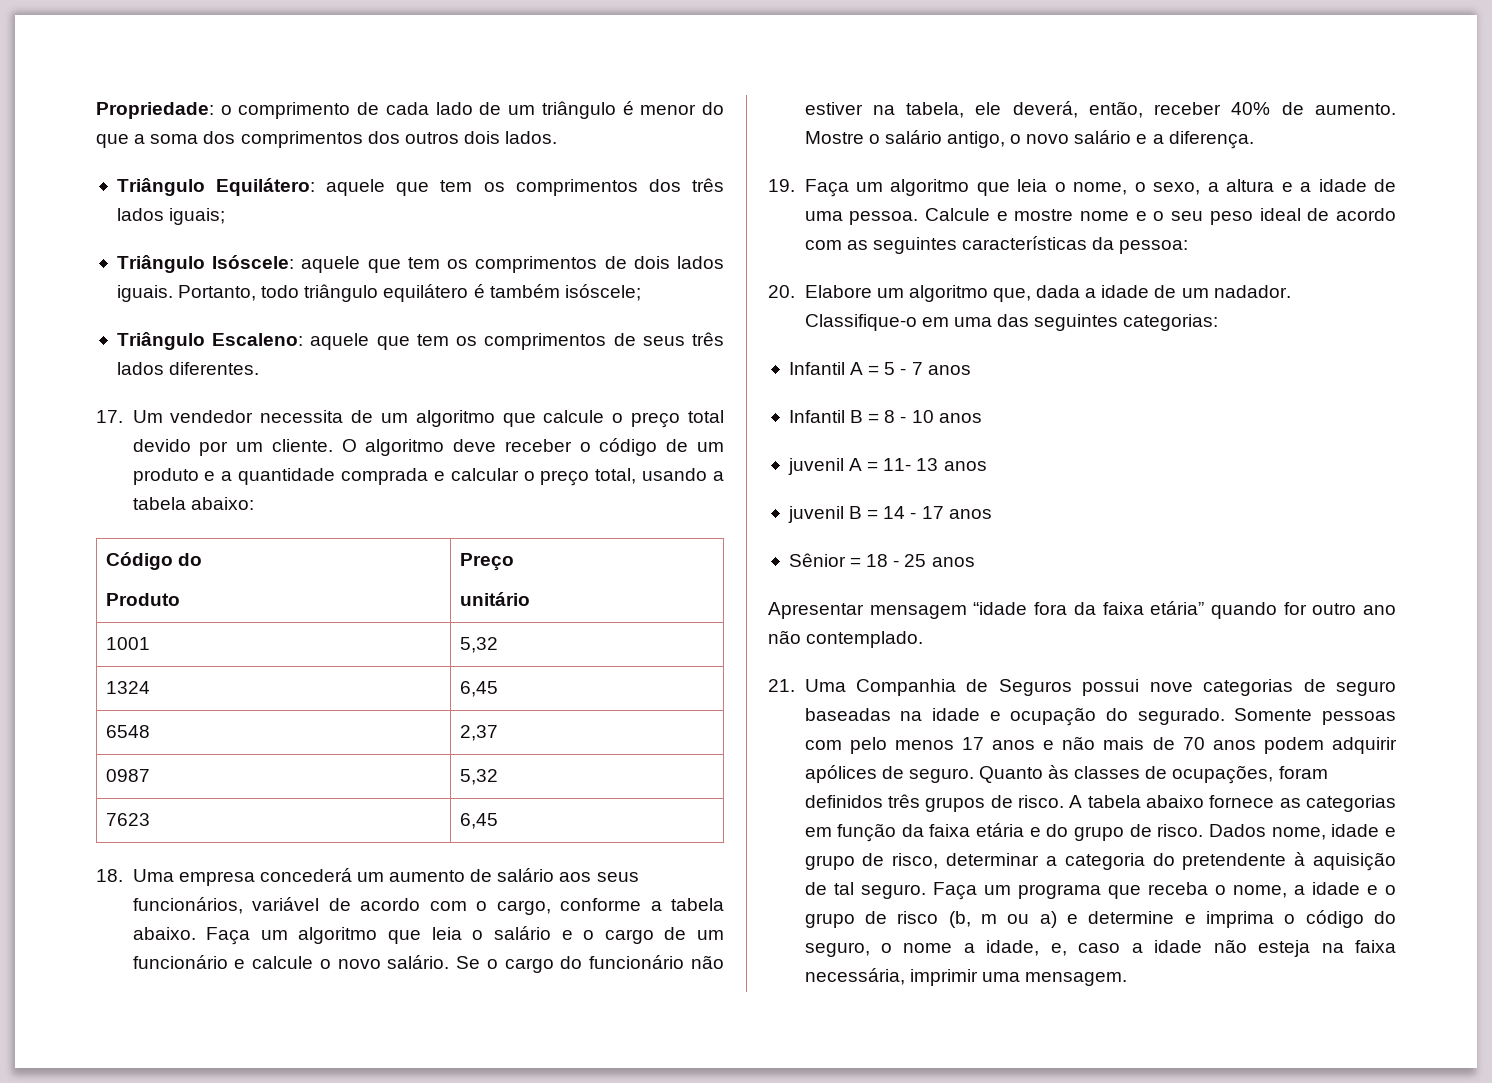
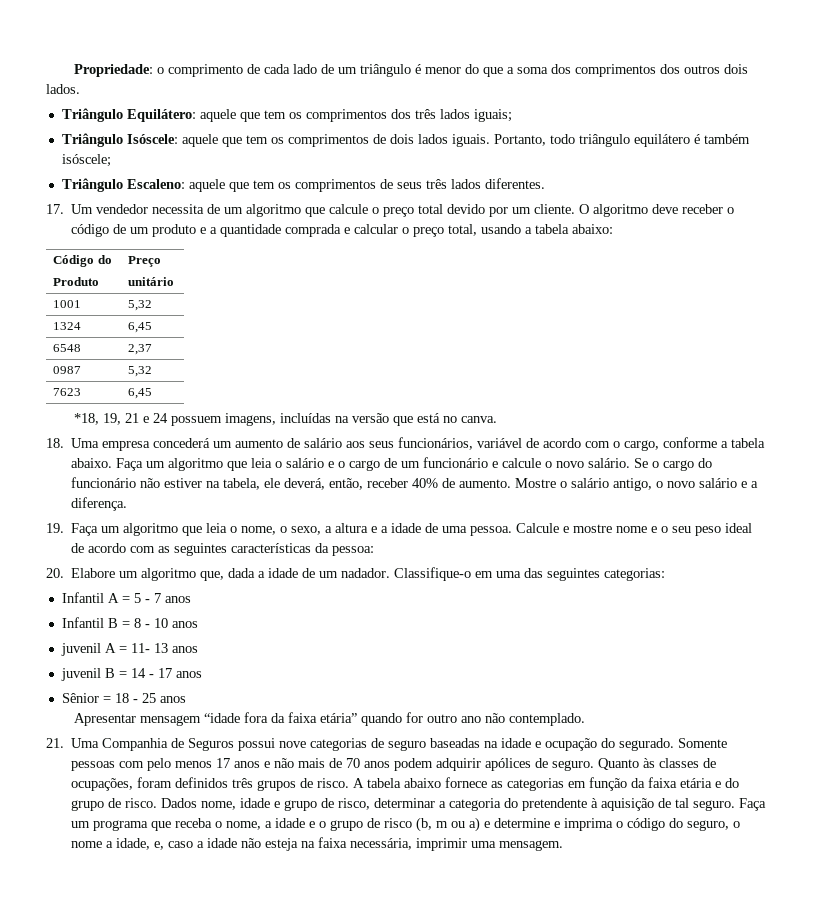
(498, 821) none -> [73,413,497,426] // *18, 19, 21 e 24 possuem imagens, incluídas na versão que está no canva.

